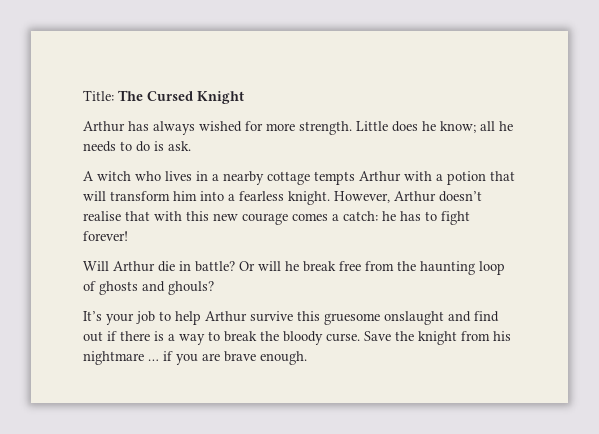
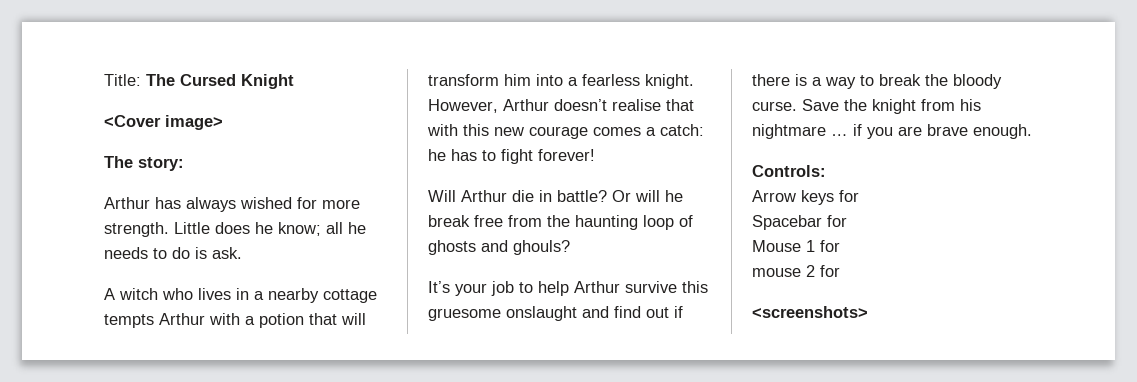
(244, 97) none -> [104,115,223,130] [104,156,184,171] // <Cover image> // The story:
(307, 358) none -> [752,165,826,177] [752,190,859,205] [752,215,847,230] [752,240,840,252] [752,265,840,277] [752,306,868,318] // Controls: // Arrow keys for // Spacebar for // Mouse 1 for // mouse 2 for // <screenshots>

